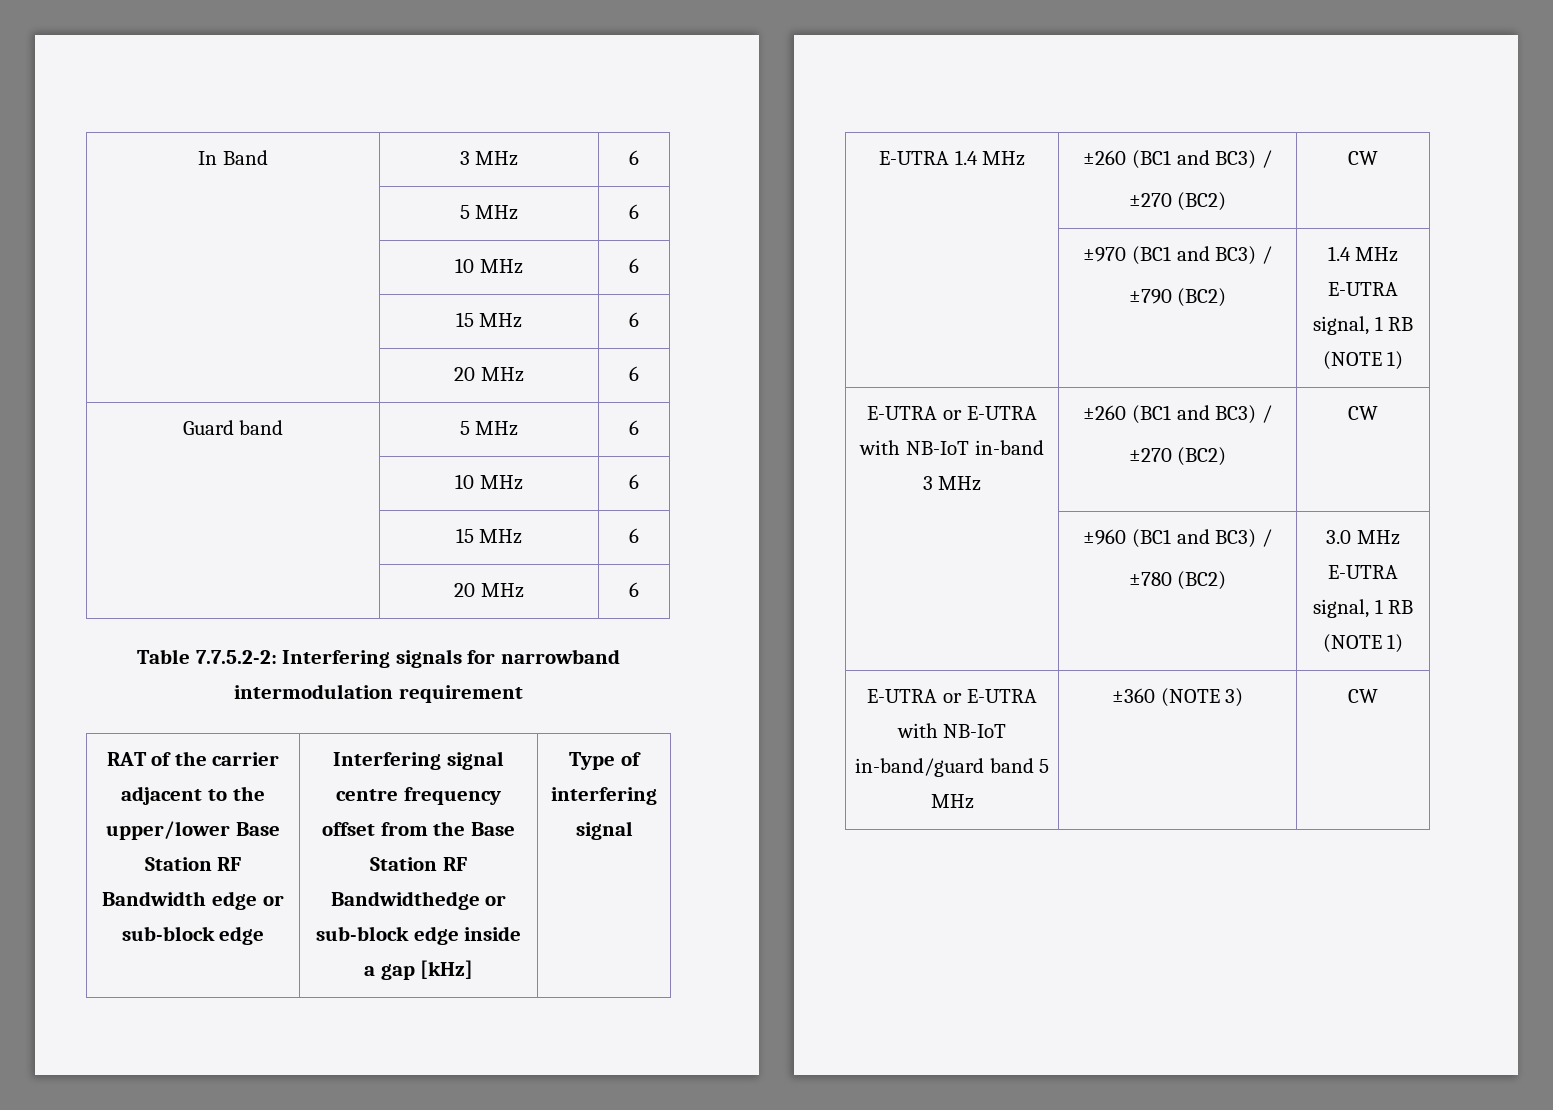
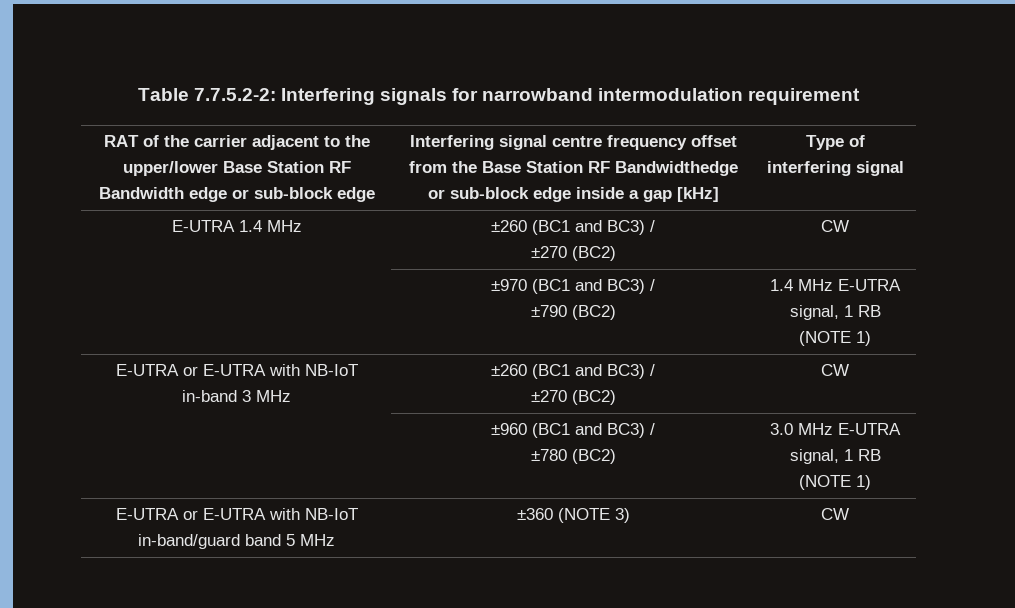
[198,150,268,165] [459,151,519,166] [629,150,639,165] [459,205,519,220] [629,204,639,219] [455,258,523,274] [629,258,639,273] [455,312,523,328] [629,312,639,327] [454,367,524,382] [629,366,639,381] [182,420,284,435] [459,421,519,436] [629,420,639,435] [455,474,523,490] [629,474,639,489] [455,528,523,544] [629,528,639,543] [454,583,524,598] [629,582,639,597] In Band | 3 MHz | 6 // | 5 MHz | 6 // | 10 MHz | 6 // | 15 MHz | 6 // | 20 MHz | 6 // Guard band | 5 MHz | 6 // | 10 MHz | 6 // | 15 MHz | 6 // | 20 MHz | 6 // -> (137, 94) none

